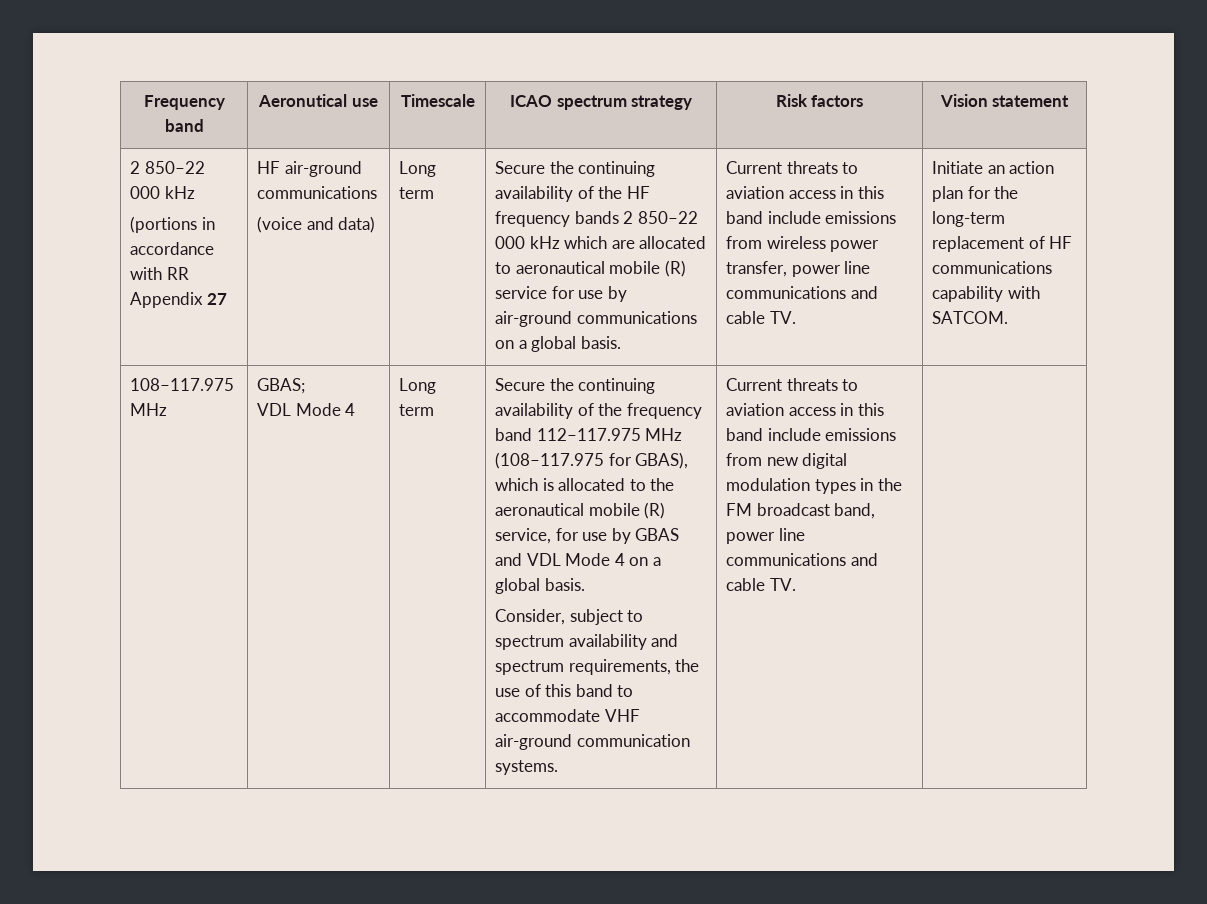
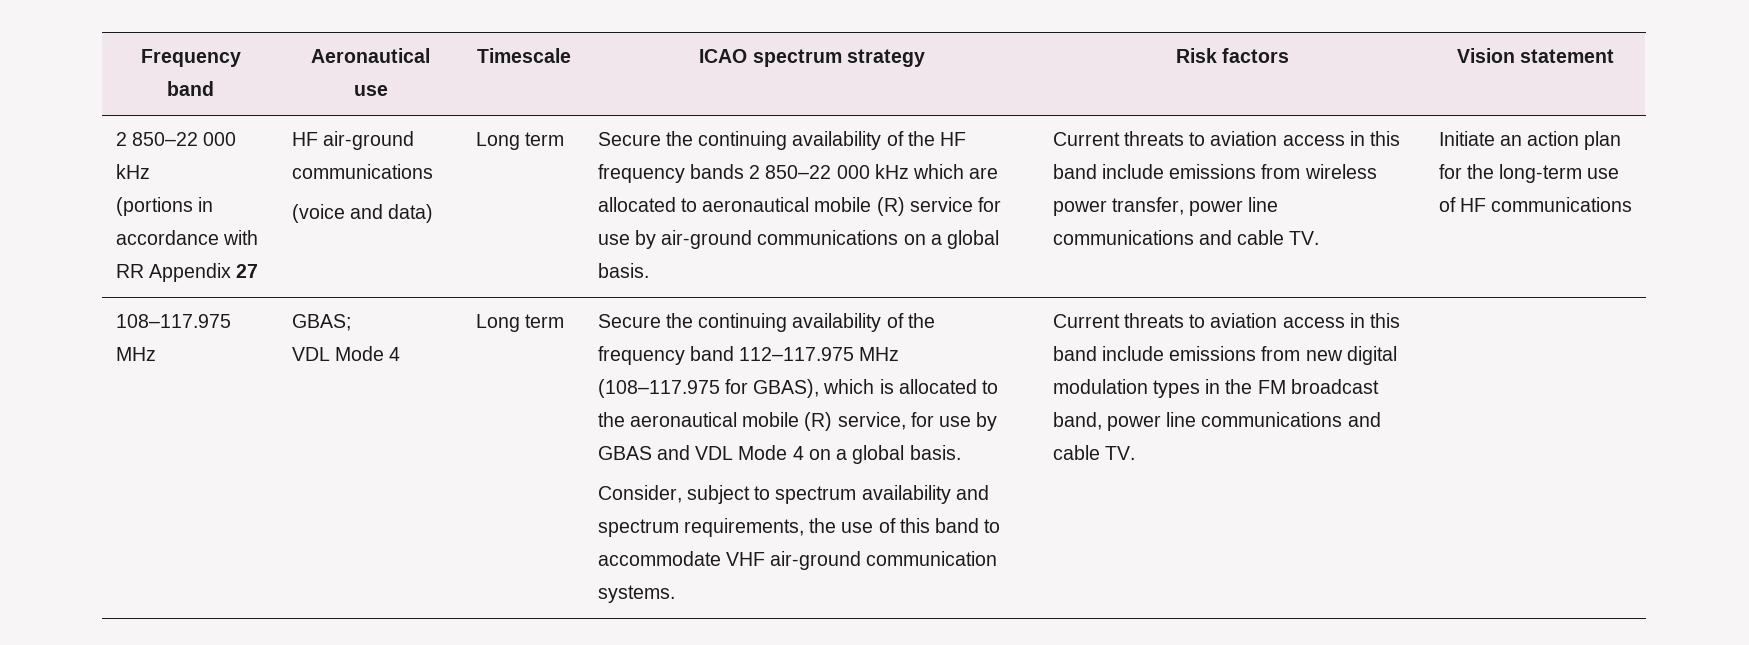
[258,94,348,107] Aeronutical -> [311,48,430,63] Aeronautical
[932,236,1025,252] replacement -> [1587,168,1620,179] use
[932,286,1040,302] [932,311,1009,324] capability with SATCOM. -> (1633, 204) none

